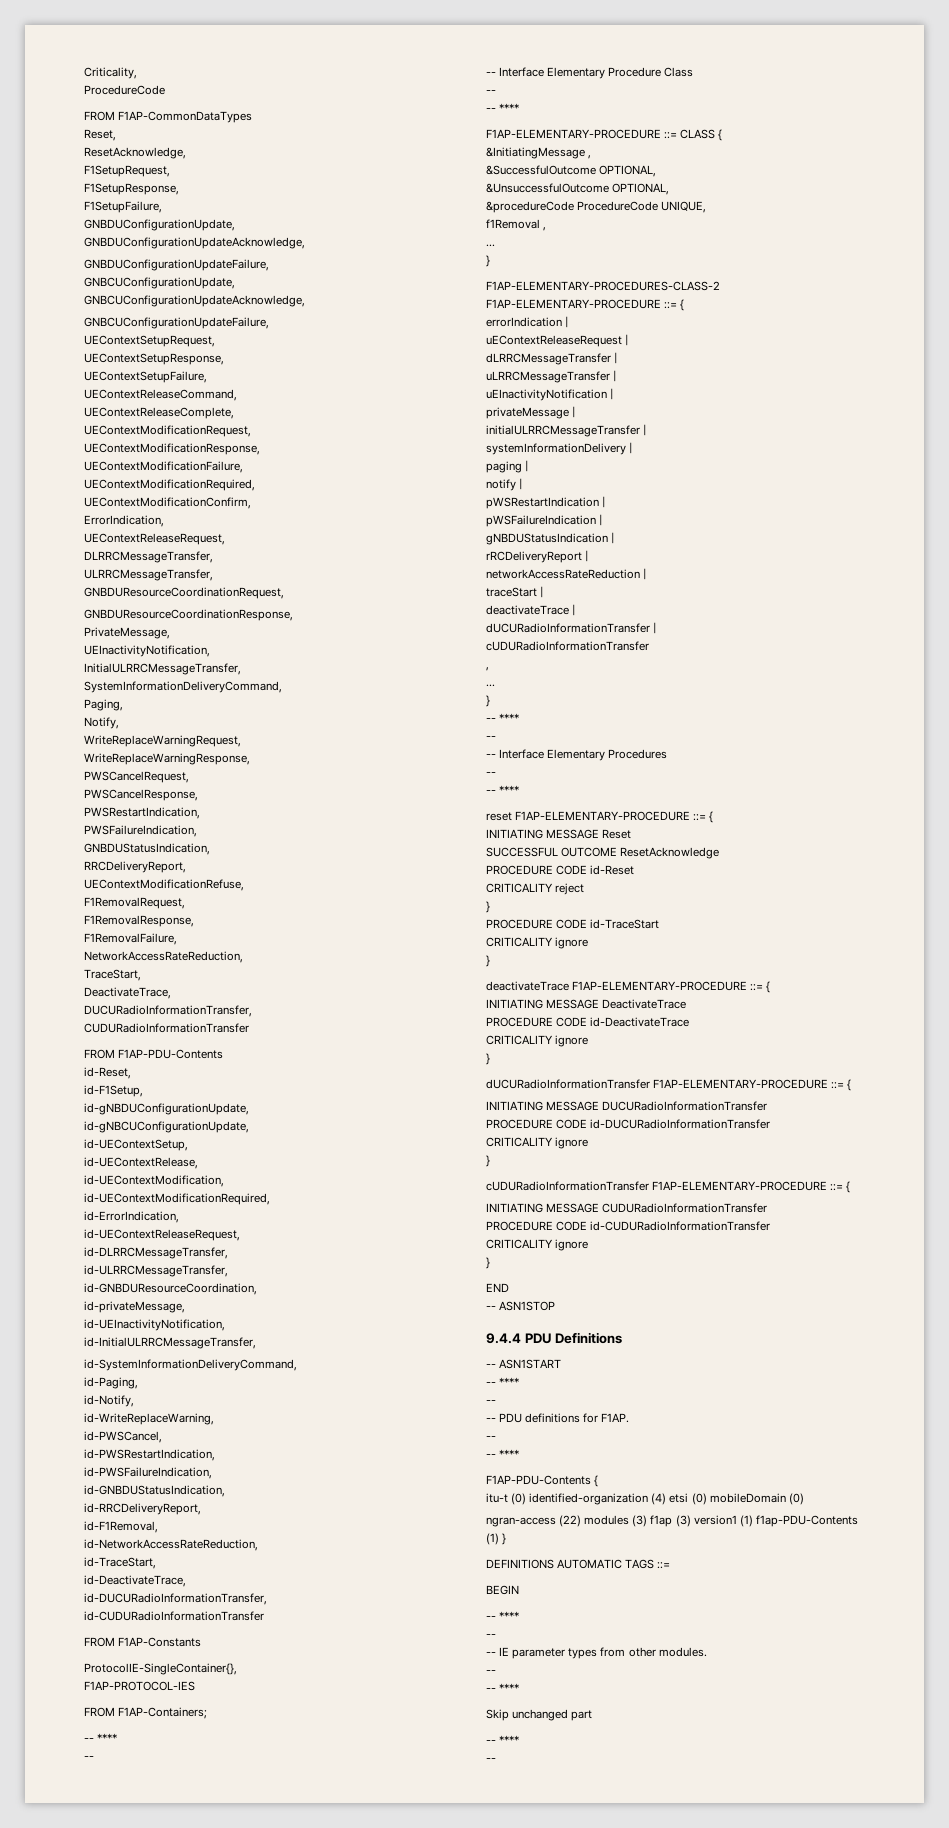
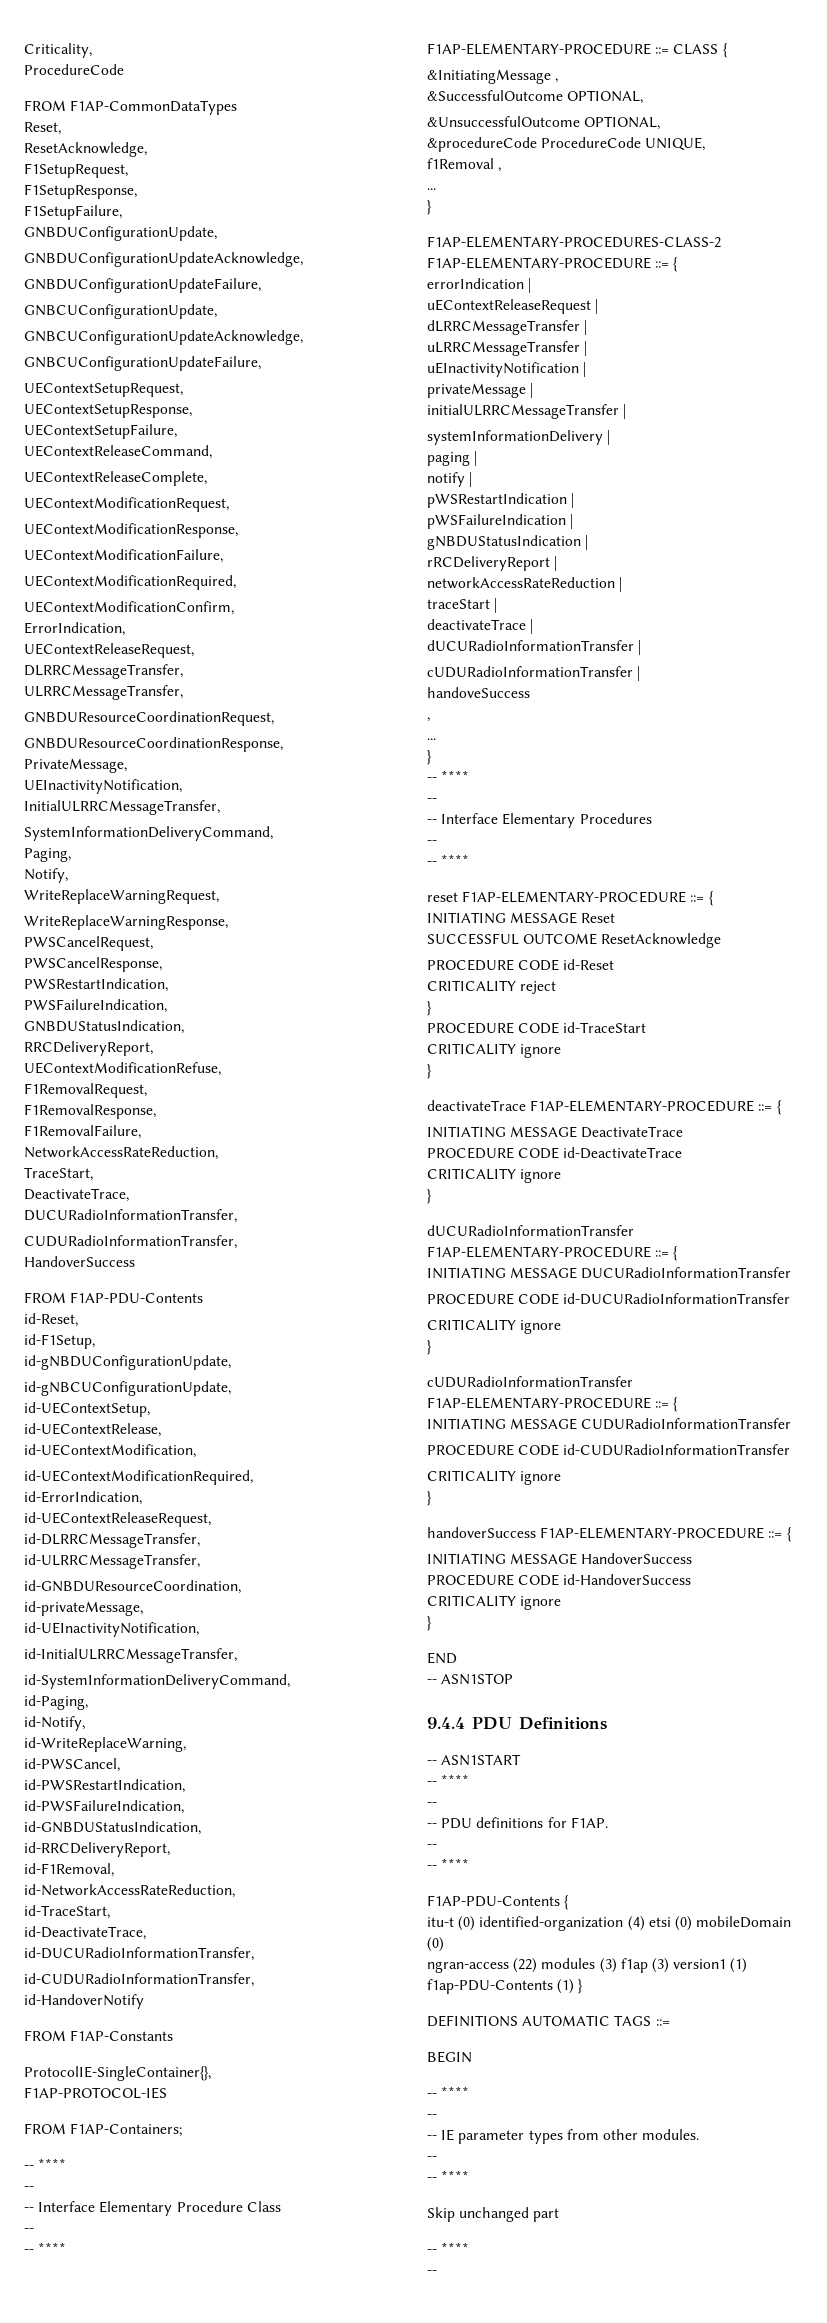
[84,1023,249,1033] CUDURadioInformationTransfer -> [24,1235,237,1249] [24,1256,135,1267] CUDURadioInformationTransfer, // HandoverSuccess
[84,1611,264,1621] id-CUDURadioInformationTransfer -> [24,1973,254,1987] [24,1994,144,2009] id-CUDURadioInformationTransfer, // id-HandoverNotify
(649, 646) none -> [637,666,641,681] [427,687,530,698] | // handoveSuccess
(490, 1263) none -> [427,1527,792,1542] [427,1553,693,1565] [427,1574,692,1586] [427,1595,562,1610] [427,1616,432,1631] // handoverSuccess F1AP-ELEMENTARY-PROCEDURE ::= { // INITIATING MESSAGE HandoverSuccess // PROCEDURE CODE id-HandoverSuccess // CRITICALITY ignore // }

